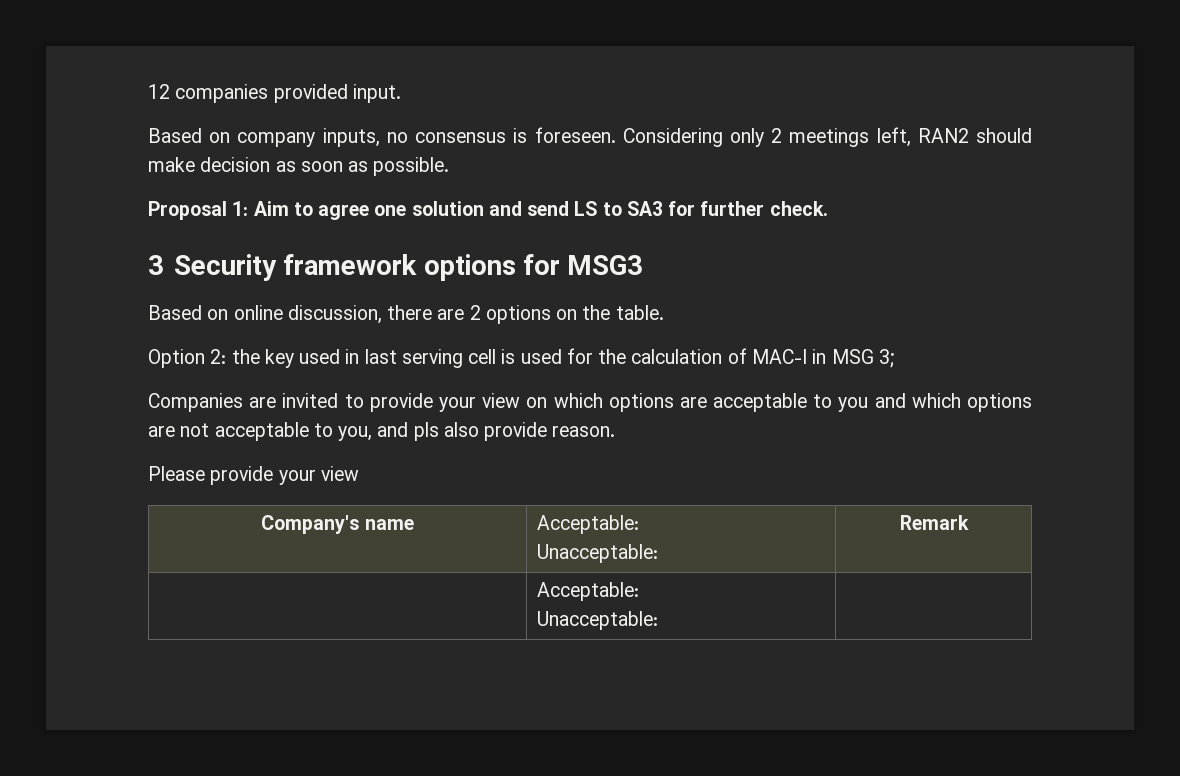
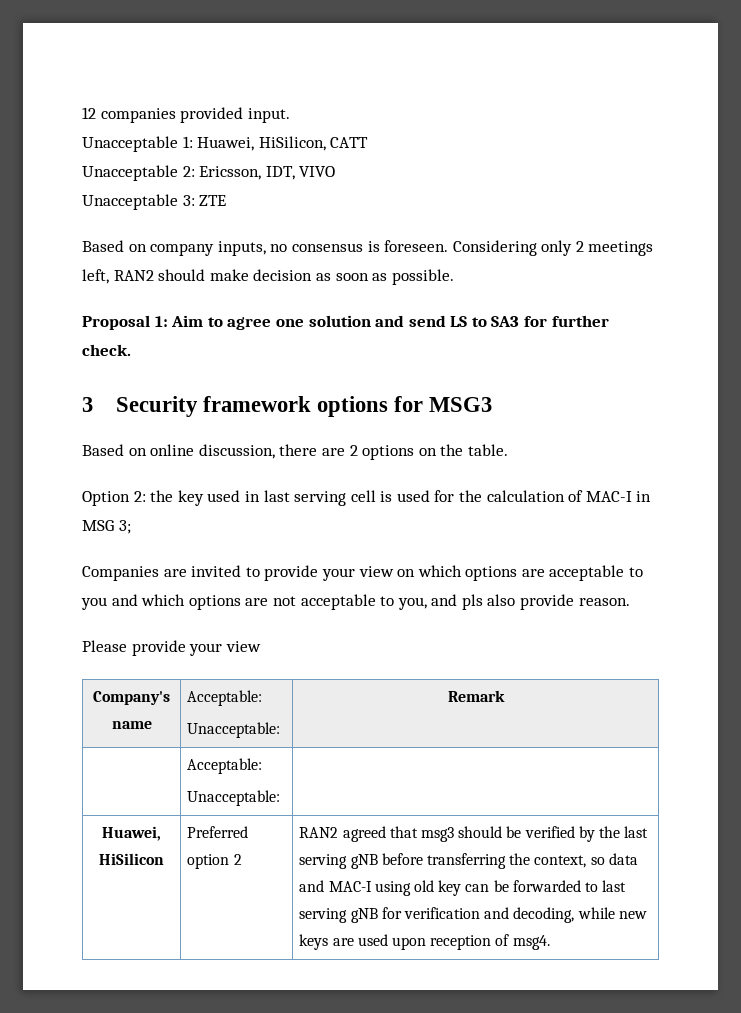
(401, 93) none -> [82,136,369,152] [82,165,336,181] [82,194,227,210] // Unacceptable 1: Huawei, HiSilicon, CATT // Unacceptable 2: Ericsson, IDT, VIVO // Unacceptable 3: ZTE
(659, 620) none -> [102,826,161,841] [99,853,164,865] [187,826,249,838] [187,854,242,869] [299,826,649,842] [299,853,638,869] [299,880,627,896] [299,907,647,923] [299,934,550,950] // Huawei, HiSilicon | Preferred option 2 | RAN2 agreed that msg3 should be verified by the last serving gNB before transferring the context, so data and MAC-I using old key can be forwarded to last serving gNB for verification and decoding, while new keys are used upon reception of msg4.

